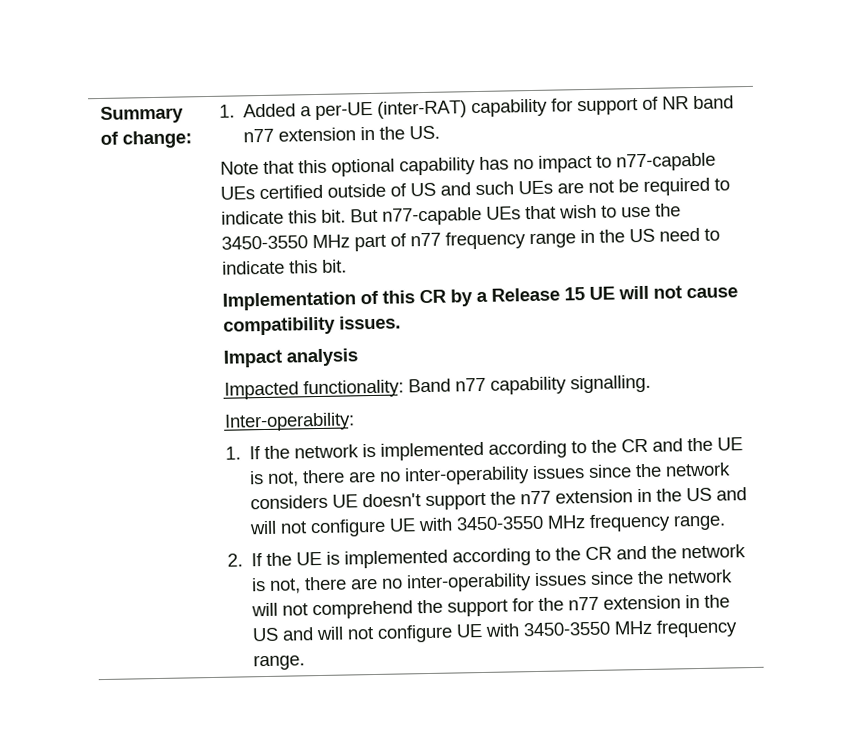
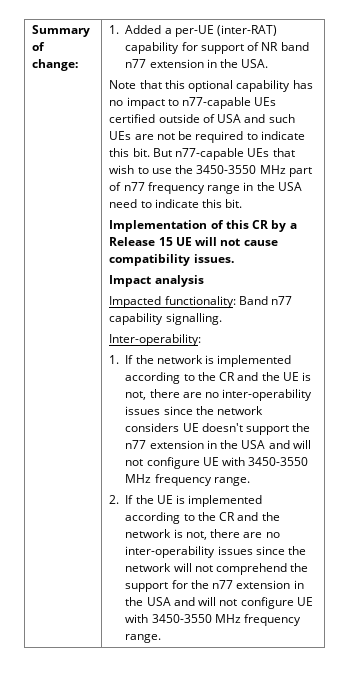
[408,125,440,140] US. -> [241,59,269,68] USA.
[409,182,436,197] US -> [217,114,242,123] USA
[628,228,655,243] US -> [277,182,302,191] USA
[685,487,712,502] US -> [241,440,266,449] USA
[251,627,279,642] US -> [146,597,171,606] USA

